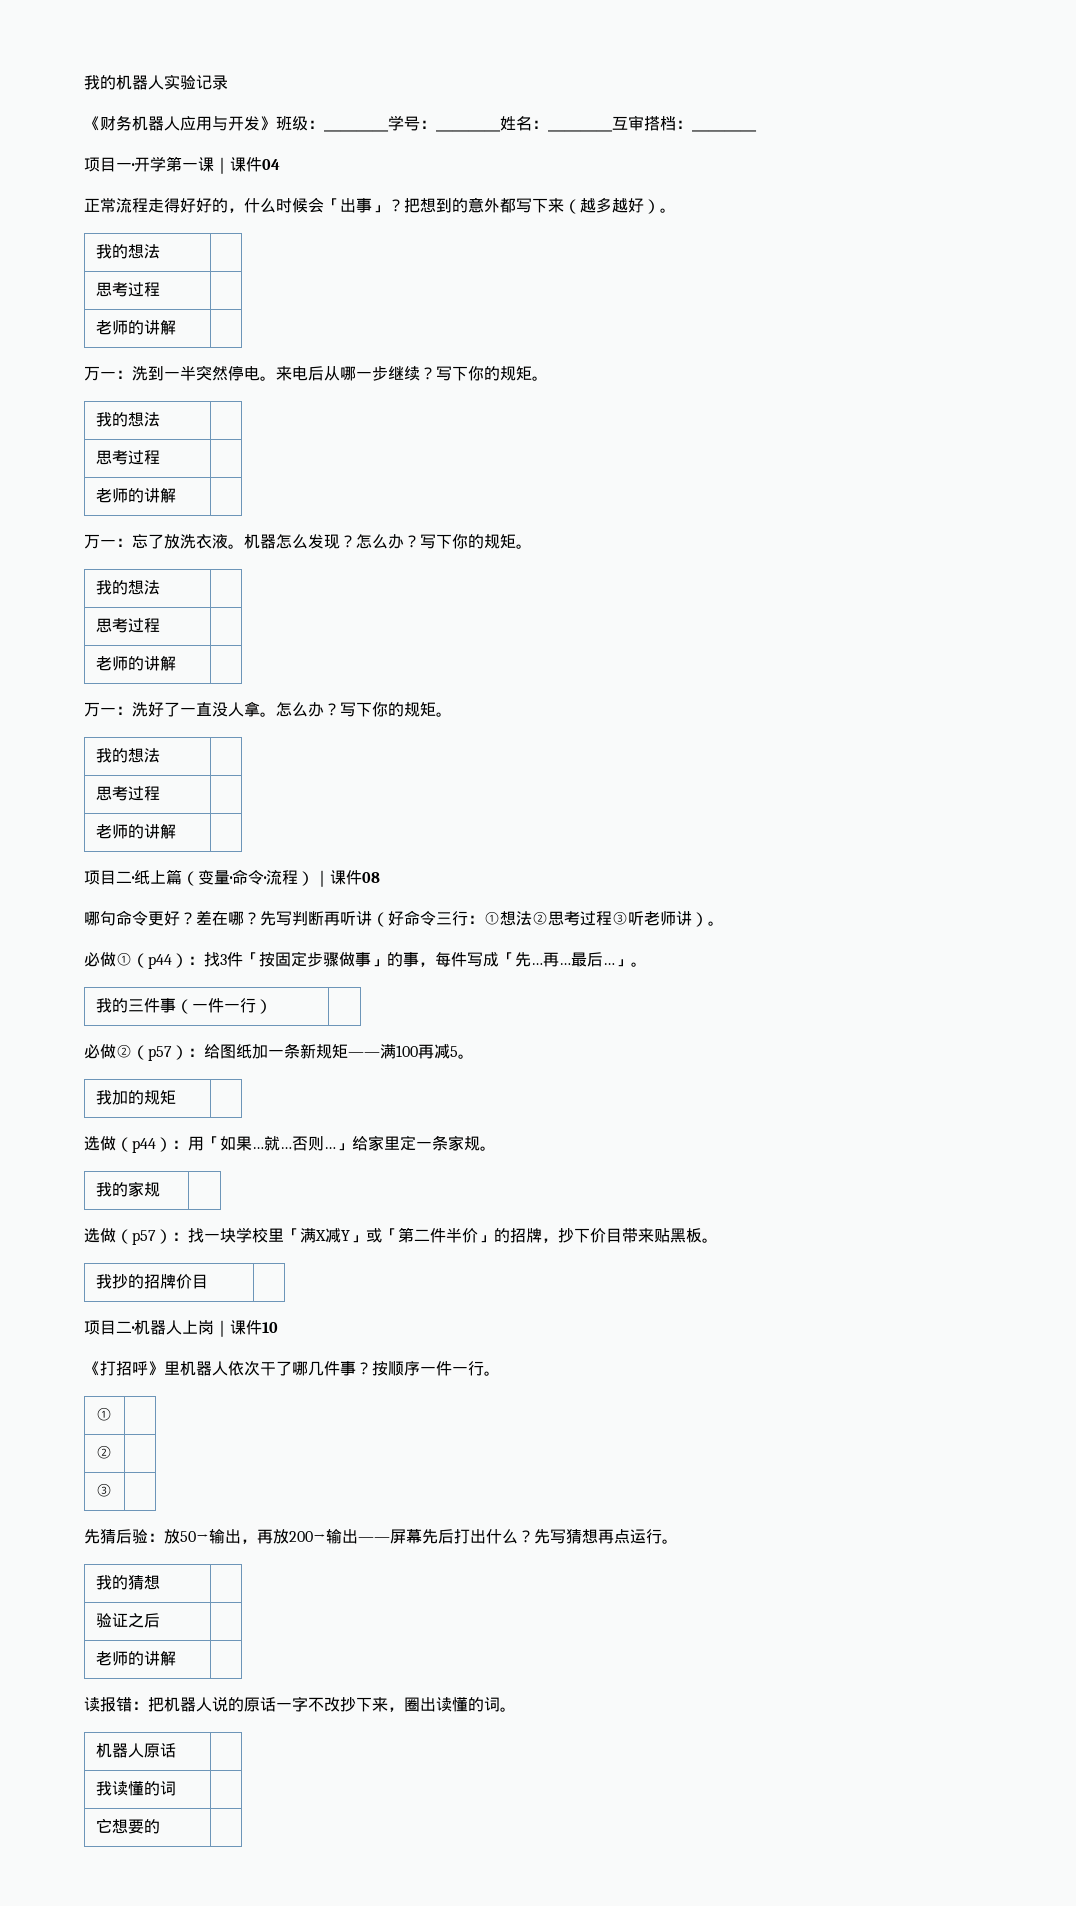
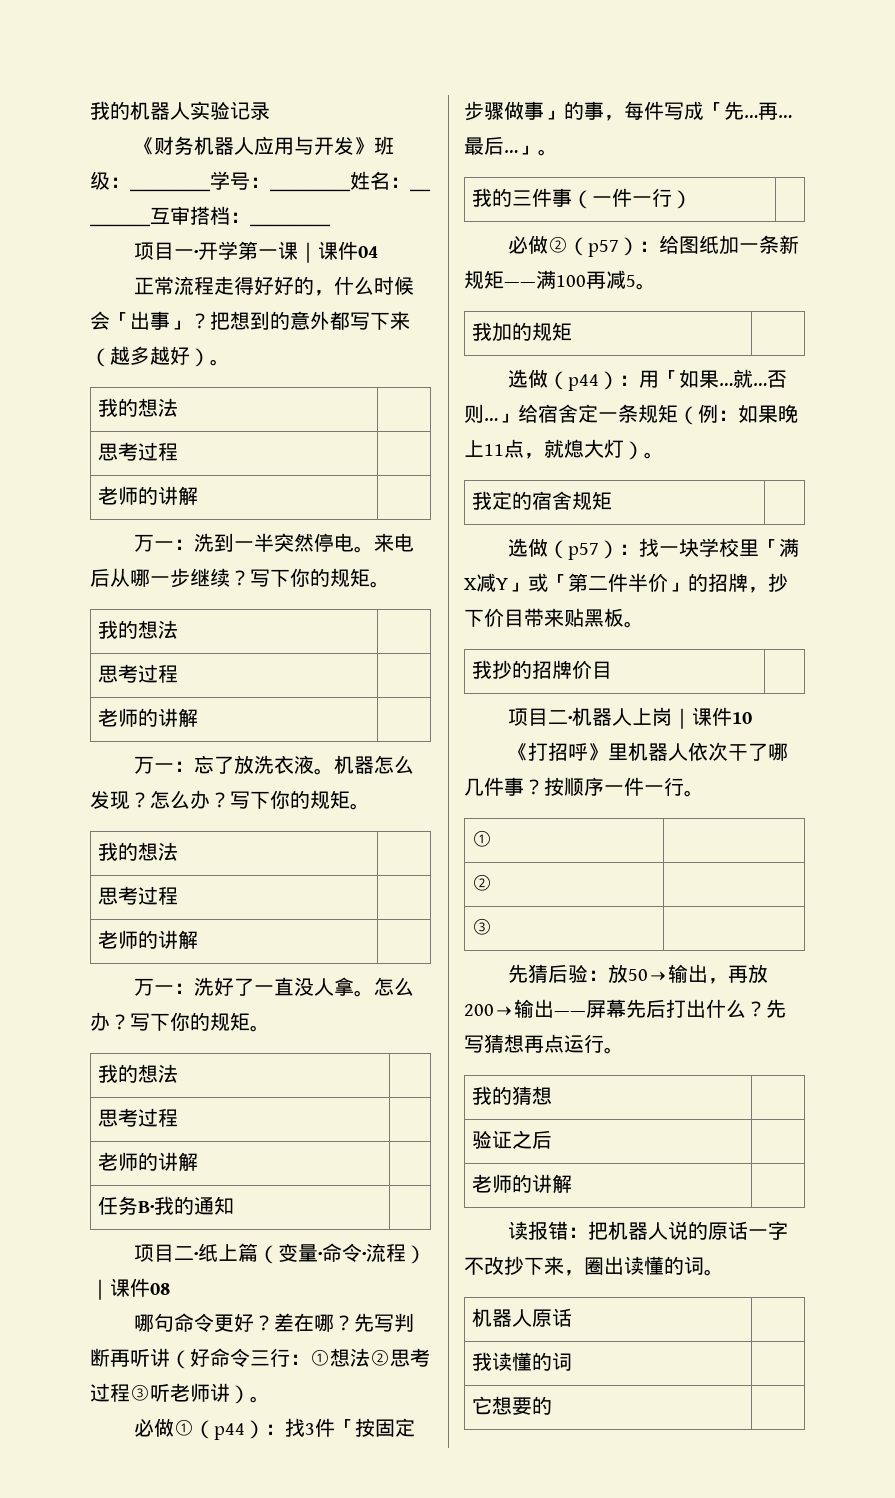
(176, 831) none -> [98,1196,235,1215] // 任务B·我的通知 |
[368,1135,496,1151] [95,1181,160,1197] 家里定一条家规。 // 我的家规 -> [538,404,798,425] [464,439,664,460] [472,491,613,510] 宿舍定一条规矩（例：如果晚上11点，就熄大灯）。 // 我定的宿舍规矩

